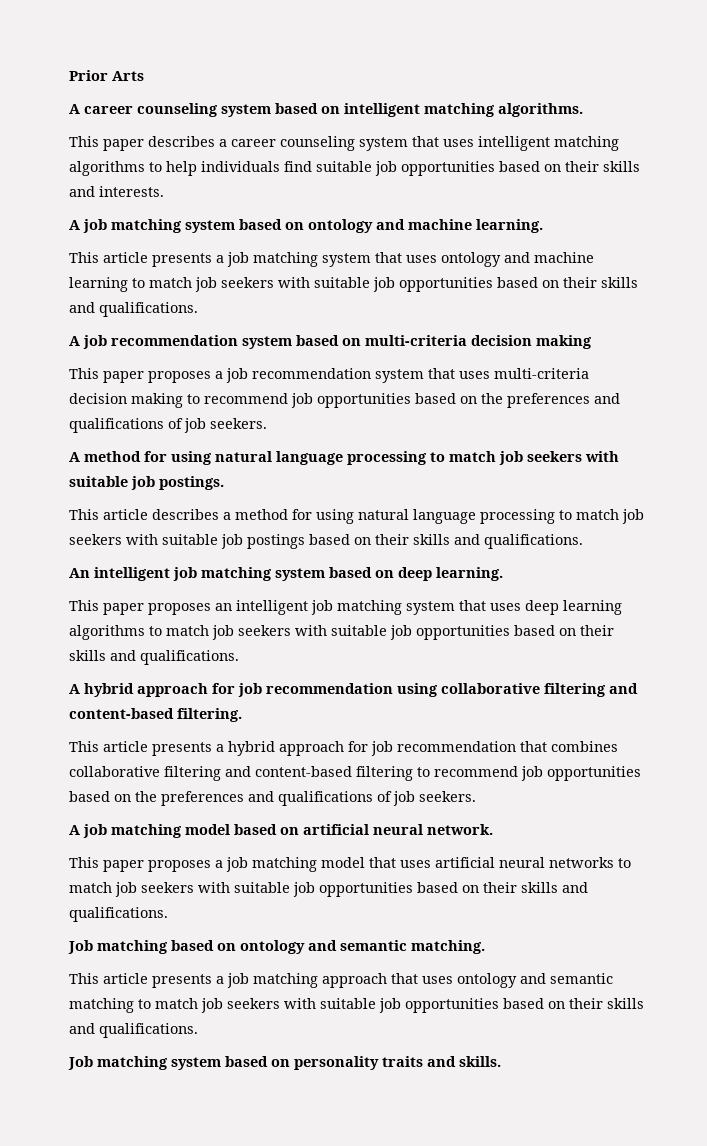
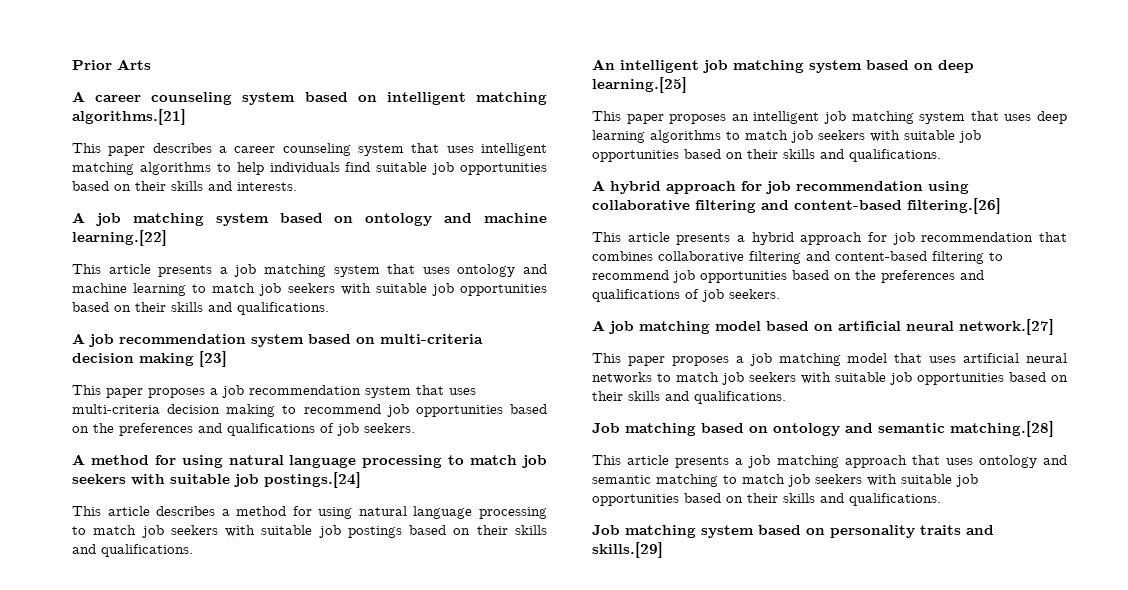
[498,103,583,117] algorithms. -> [72,109,186,125] algorithms.[21]
[476,219,543,233] learning. -> [72,230,167,246] learning.[22]
(592, 342) none -> [199,351,227,367] [23]
[159,476,224,490] postings. -> [264,472,361,488] postings.[24]
[436,567,503,581] learning. -> [592,77,687,93] learning.[25]
[177,708,242,722] filtering. -> [907,198,1001,214] filtering.[26]
[427,824,493,835] network. -> [959,319,1054,335] network.[27]
[411,940,485,954] matching. -> [950,421,1054,437] matching.[28]
[459,1056,501,1067] skills. -> [592,542,663,558] skills.[29]

